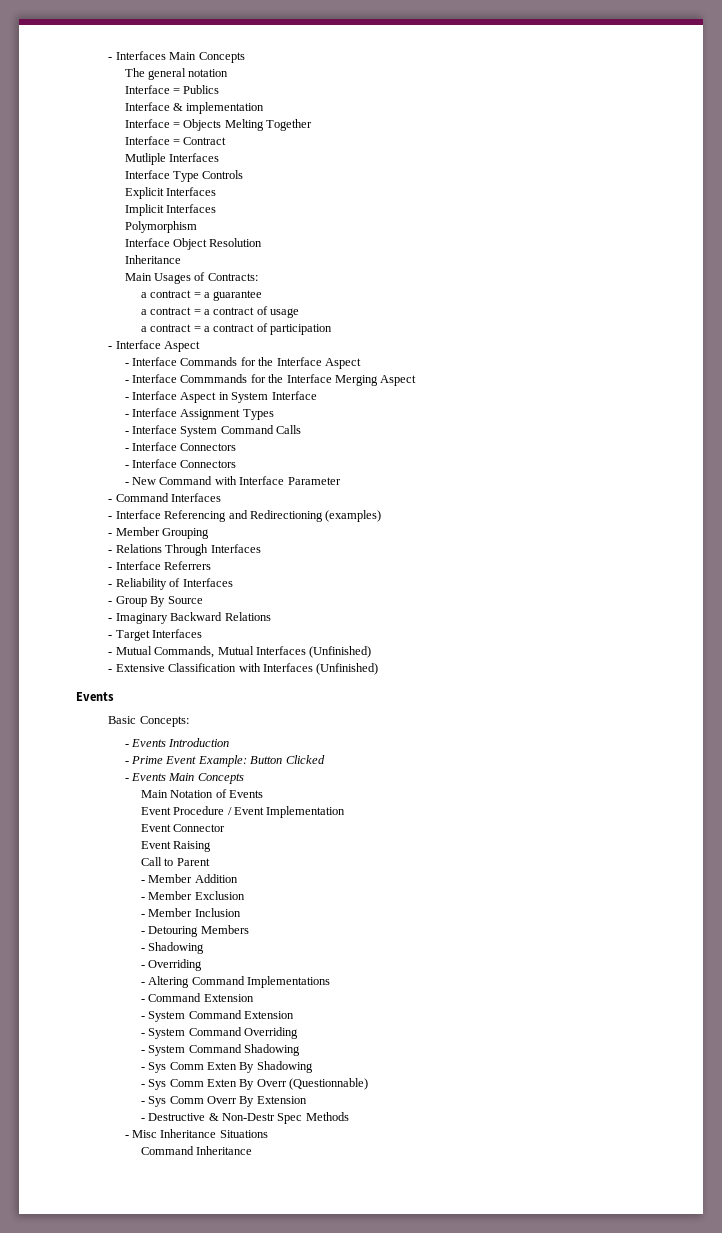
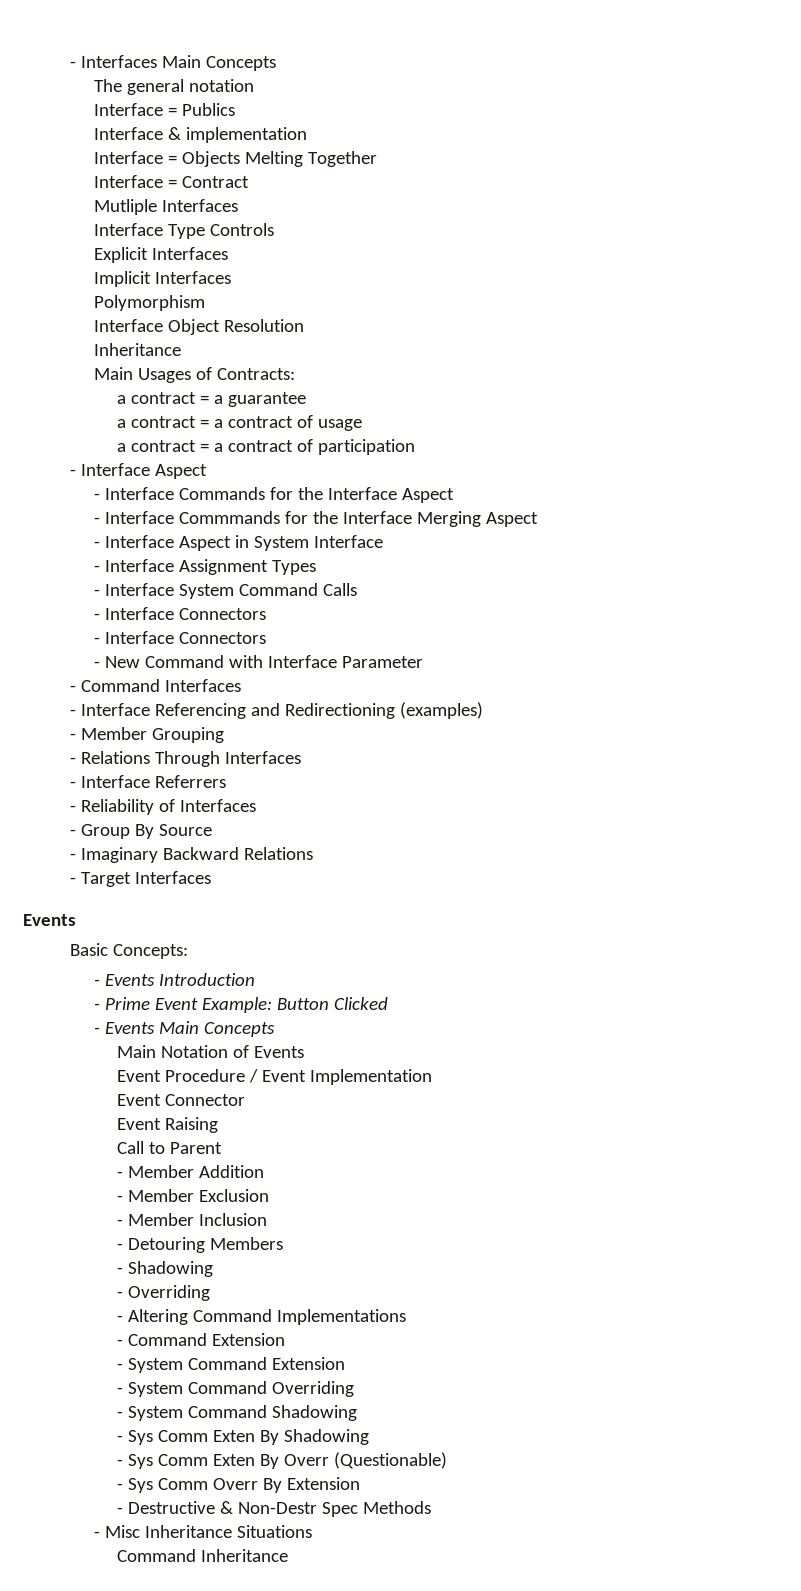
[108,646,372,658] [108,663,379,675] // - Mutual Commands, Mutual Interfaces (Unfinished) // - Extensive Classification with Interfaces (Unfinished) -> (212, 877) none
[289,1078,369,1090] (Questionnable) -> [334,1452,448,1469] (Questionable)

